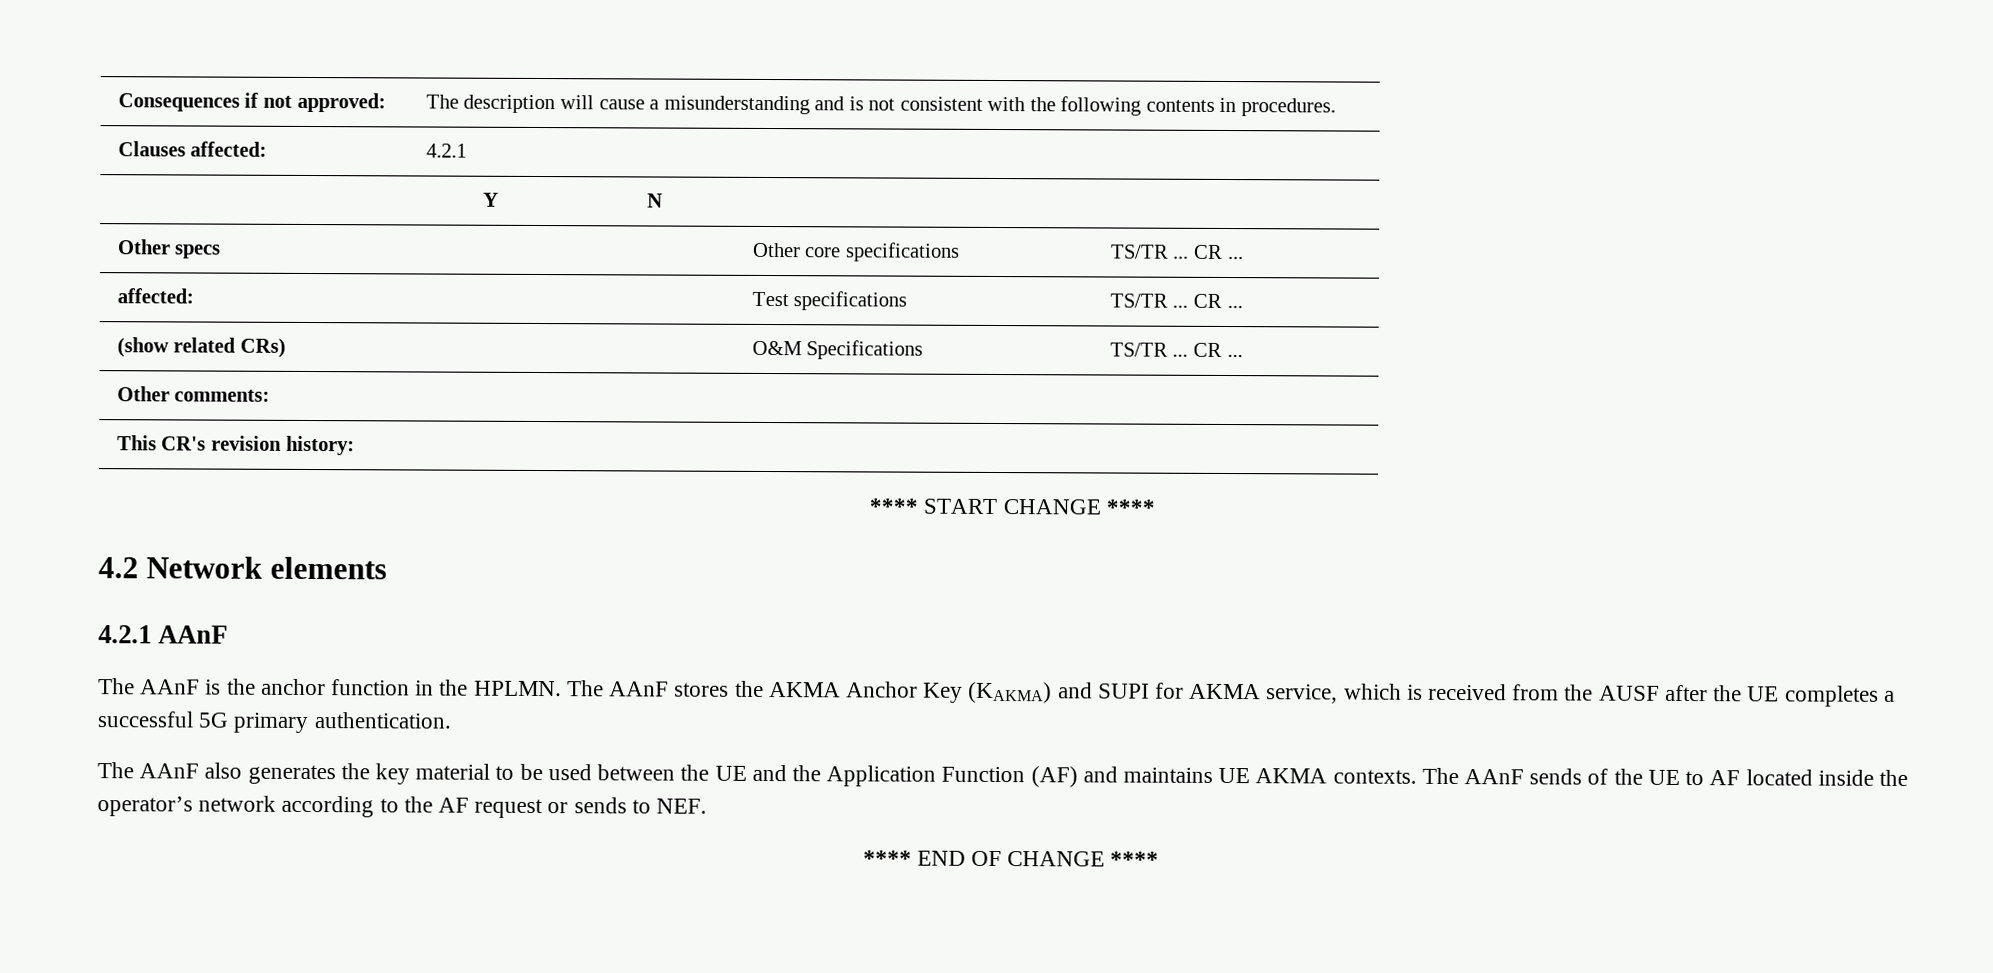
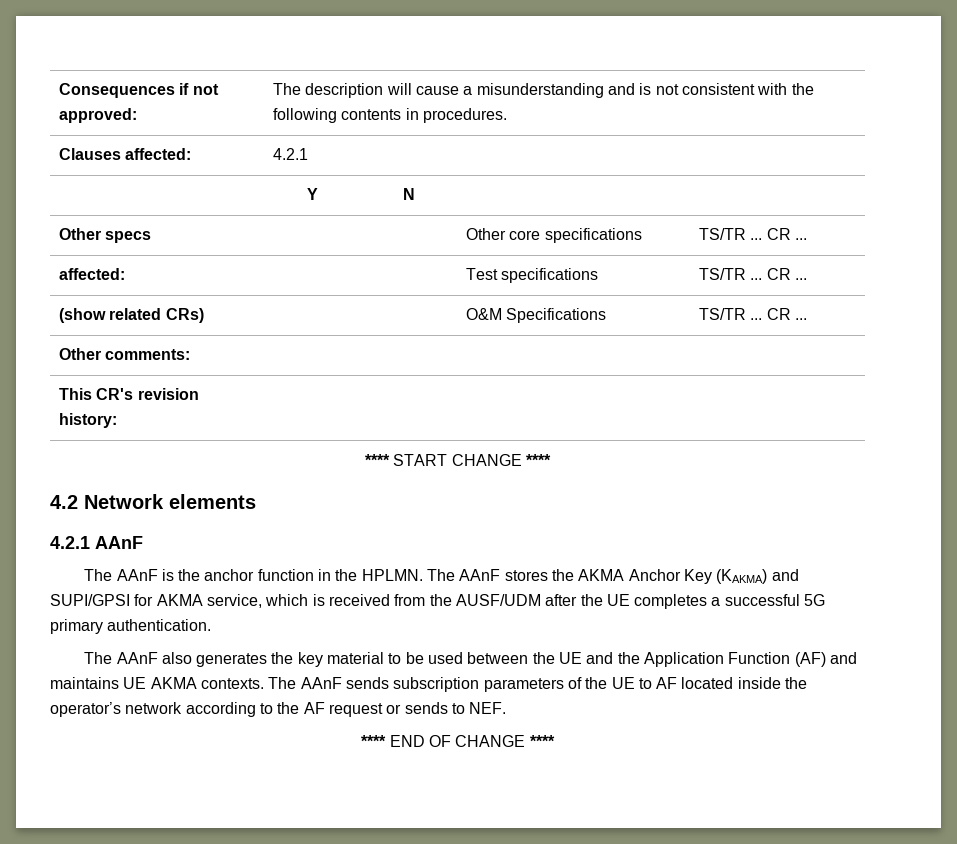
[1097,683,1150,699] SUPI -> [50,594,130,606] SUPI/GPSI
[1598,685,1660,701] AUSF -> [455,594,541,606] AUSF/UDM
(1583, 776) none -> [393,677,564,692] subscription parameters

